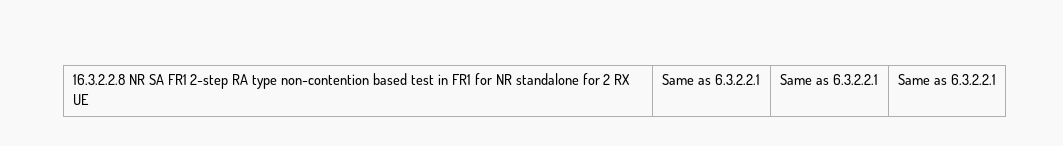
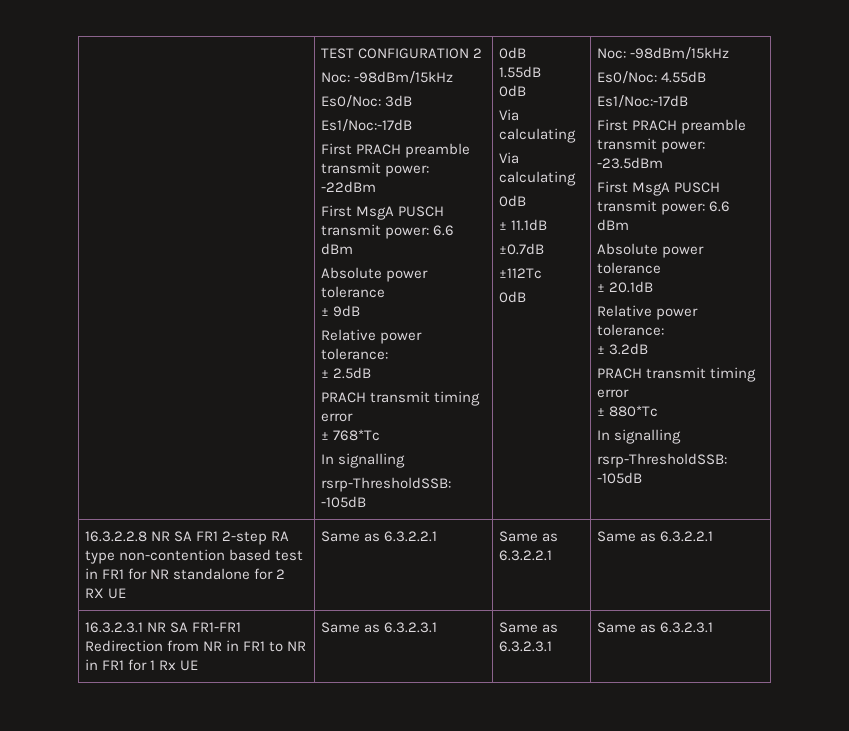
(72, 79) none -> [320,48,483,59] [320,71,454,84] [320,95,413,108] [320,119,412,132] [320,143,471,158] [320,162,430,177] [320,181,376,193] [320,205,445,220] [320,224,455,239] [320,243,353,255] [320,267,429,282] [320,286,385,298] [320,305,361,317] [320,329,423,344] [320,348,388,360] [320,367,372,379] [320,391,481,406] [320,413,353,422] [320,429,381,441] [320,453,406,468] [320,477,451,492] [320,496,366,508] [498,47,526,59] [498,66,541,78] [498,85,526,97] [498,109,519,121] [498,128,576,143] [498,152,519,164] [498,171,576,186] [498,195,526,207] [498,219,548,231] [498,243,544,255] [498,268,542,279] [498,291,526,303] [596,47,730,60] [596,71,707,84] [596,95,688,108] [596,119,747,134] [596,138,706,153] [596,157,663,169] [596,181,721,196] [596,200,731,215] [596,219,629,231] [596,243,705,258] [596,262,661,274] [596,281,654,293] [596,305,699,320] [596,324,664,336] [596,343,649,355] [596,367,757,382] [596,389,629,398] [596,405,659,417] [596,429,682,444] [596,453,727,468] [596,472,642,484] | TEST CONFIGURATION 2 // Noc: -98dBm/15kHz // Es0/Noc: 3dB // Es1/Noc:-17dB // First PRACH preamble transmit power: -22dBm // First MsgA PUSCH transmit power: 6.6 dBm // Absolute power tolerance // ± 9dB // Relative power tolerance: // ± 2.5dB // PRACH transmit timing error // ± 768*Tc // In signalling // rsrp-ThresholdSSB: -105dB | 0dB // 1.55dB // 0dB // Via calculating // Via calculating // 0dB // ± 11.1dB // ±0.7dB // ±112Tc // 0dB | Noc: -98dBm/15kHz // Es0/Noc: 4.55dB // Es1/Noc:-17dB // First PRACH preamble transmit power: -23.5dBm // First MsgA PUSCH transmit power: 6.6 dBm // Absolute power tolerance // ± 20.1dB // Relative power tolerance: // ± 3.2dB // PRACH transmit timing error // ± 880*Tc // In signalling // rsrp-ThresholdSSB: -105dB //
(996, 79) none -> [84,622,242,633] [84,640,307,652] [84,659,199,671] [320,622,438,633] [498,622,559,633] [498,641,552,652] [596,622,714,633] // 16.3.2.3.1 NR SA FR1-FR1 Redirection from NR in FR1 to NR in FR1 for 1 Rx UE | Same as 6.3.2.3.1 | Same as 6.3.2.3.1 | Same as 6.3.2.3.1

